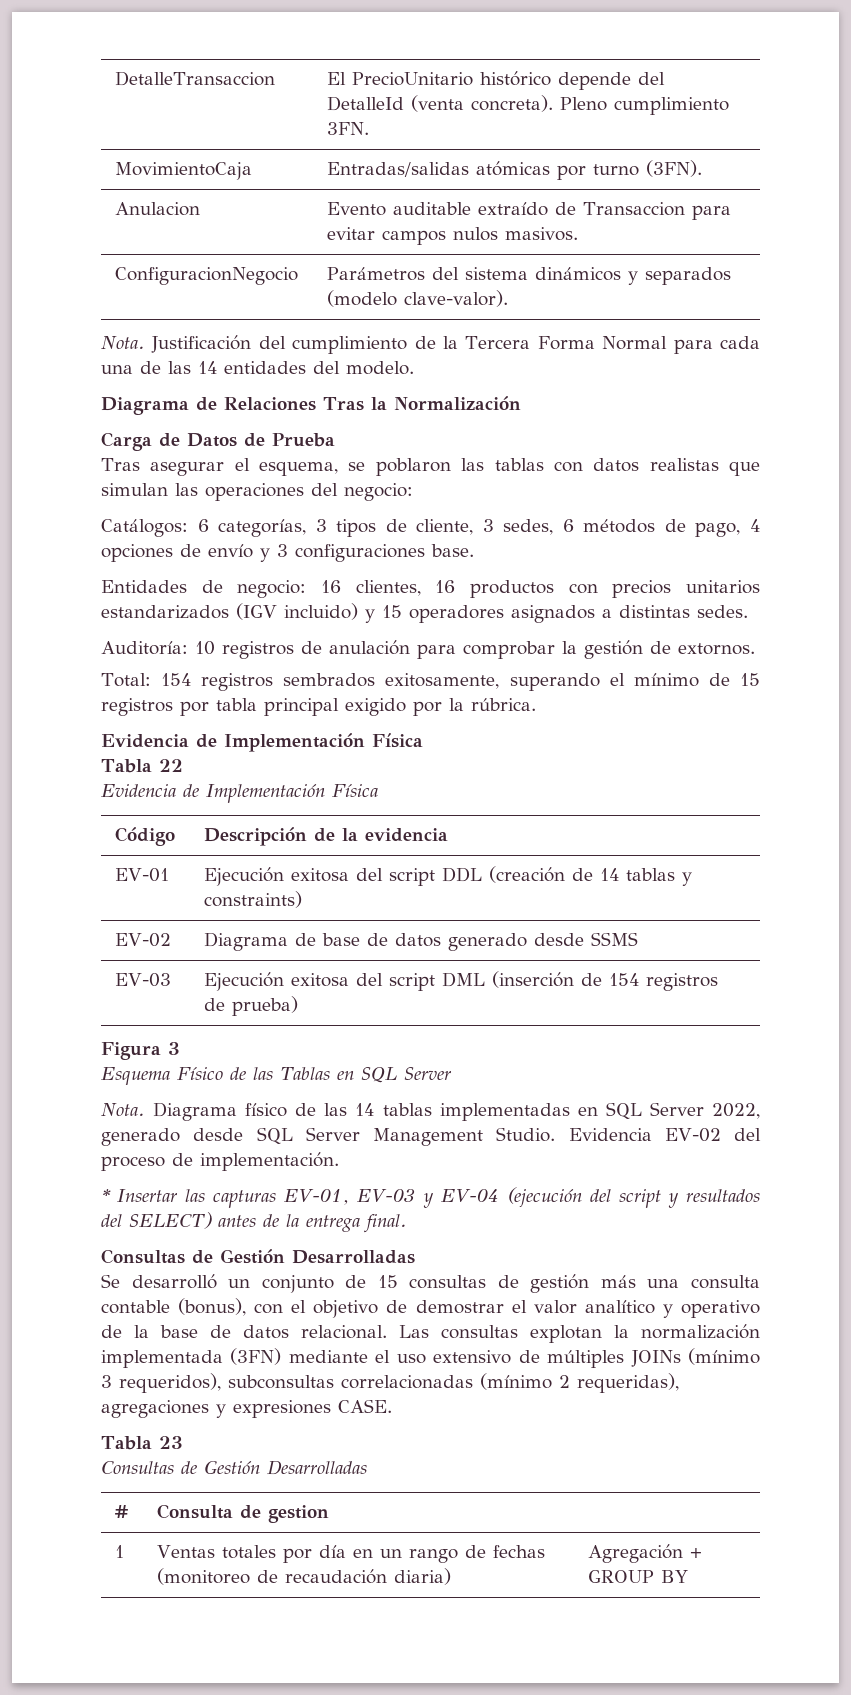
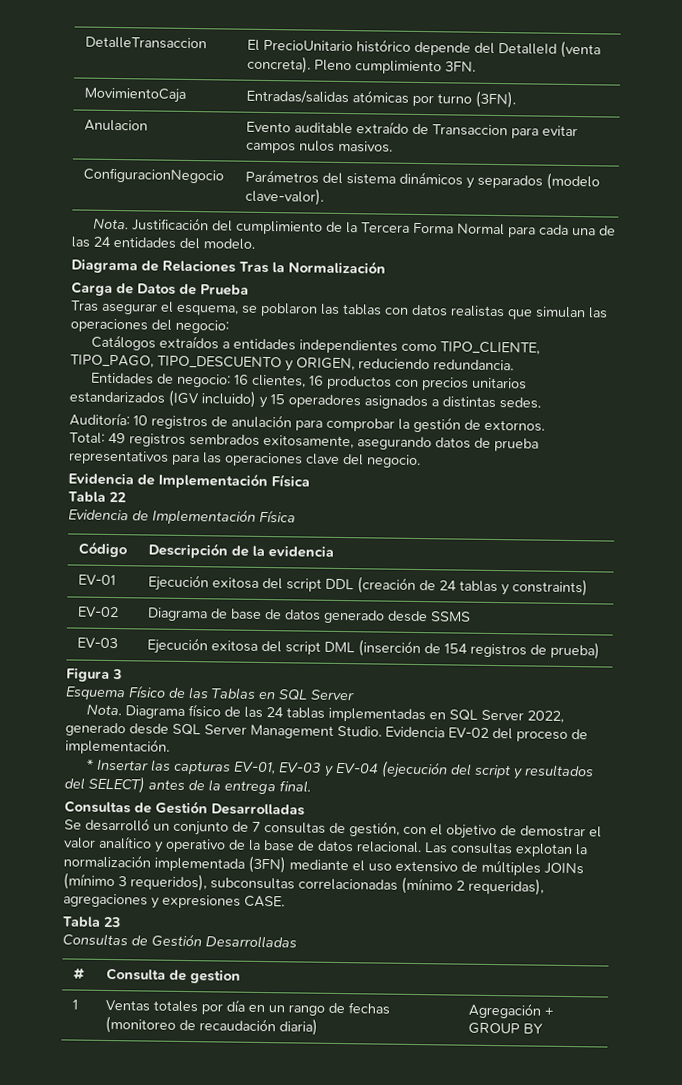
[198,361,217,374] 14 -> [93,236,111,247] 24
[101,519,761,537] [101,544,474,562] Catálogos: 6 categorías, 3 tipos de cliente, 3 sedes, 6 métodos de pago, 4 opciones de envío y 3 configuraciones base. -> [91,334,541,355] [70,354,514,372] Catálogos extraídos a entidades independientes como TIPO_CLIENTE, TIPO_PAGO, TIPO_DESCUENTO y ORIGEN, reduciendo redundancia.
[161,673,192,686] 154 -> [108,432,126,444] 49
[509,673,760,691] [101,698,536,716] superando el mínimo de 15 registros por tabla principal exigido por la rúbrica. -> [357,436,539,452] [69,450,421,469] asegurando datos de prueba representativos para las operaciones clave del negocio.
[600,868,620,881] 14 -> [438,580,457,591] 24
[355,1103,375,1116] 14 -> [266,707,285,718] 24
[377,1275,398,1288] 15 -> [252,821,261,832] 7
[530,1274,760,1293] [101,1298,247,1316] gestión más una consulta contable (bonus), -> [349,821,400,837] gestión,

